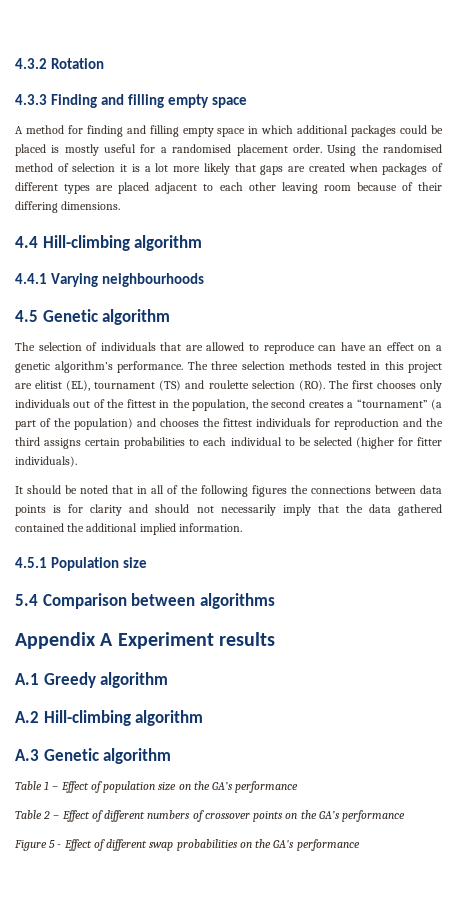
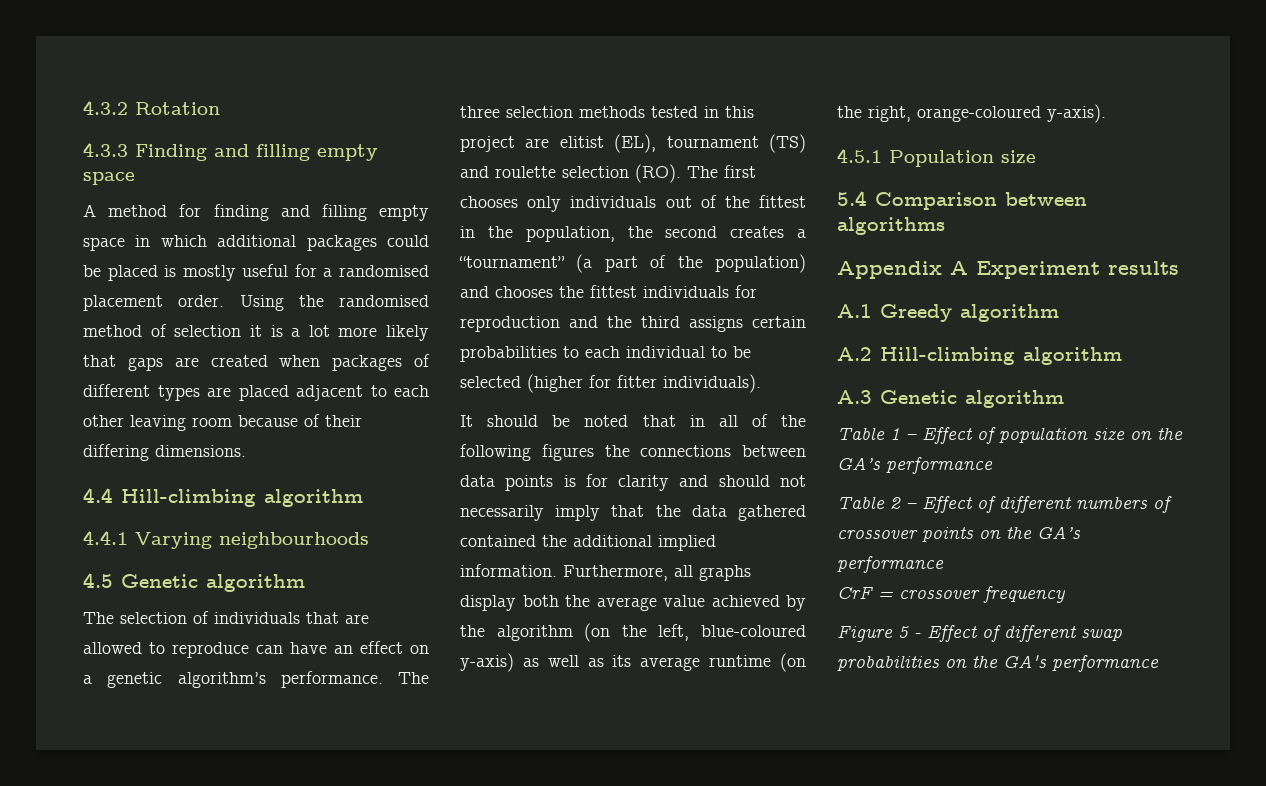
(242, 527) none -> [563,565,751,581] [460,595,806,611] [460,623,806,642] [460,653,806,672] [837,104,1106,123] Furthermore, all graphs display both the average value achieved by the algorithm (on the left, blue-coloured y-axis) as well as its average runtime (on the right, orange-coloured y-axis).
(406, 816) none -> [837,586,1065,603] // CrF = crossover frequency

